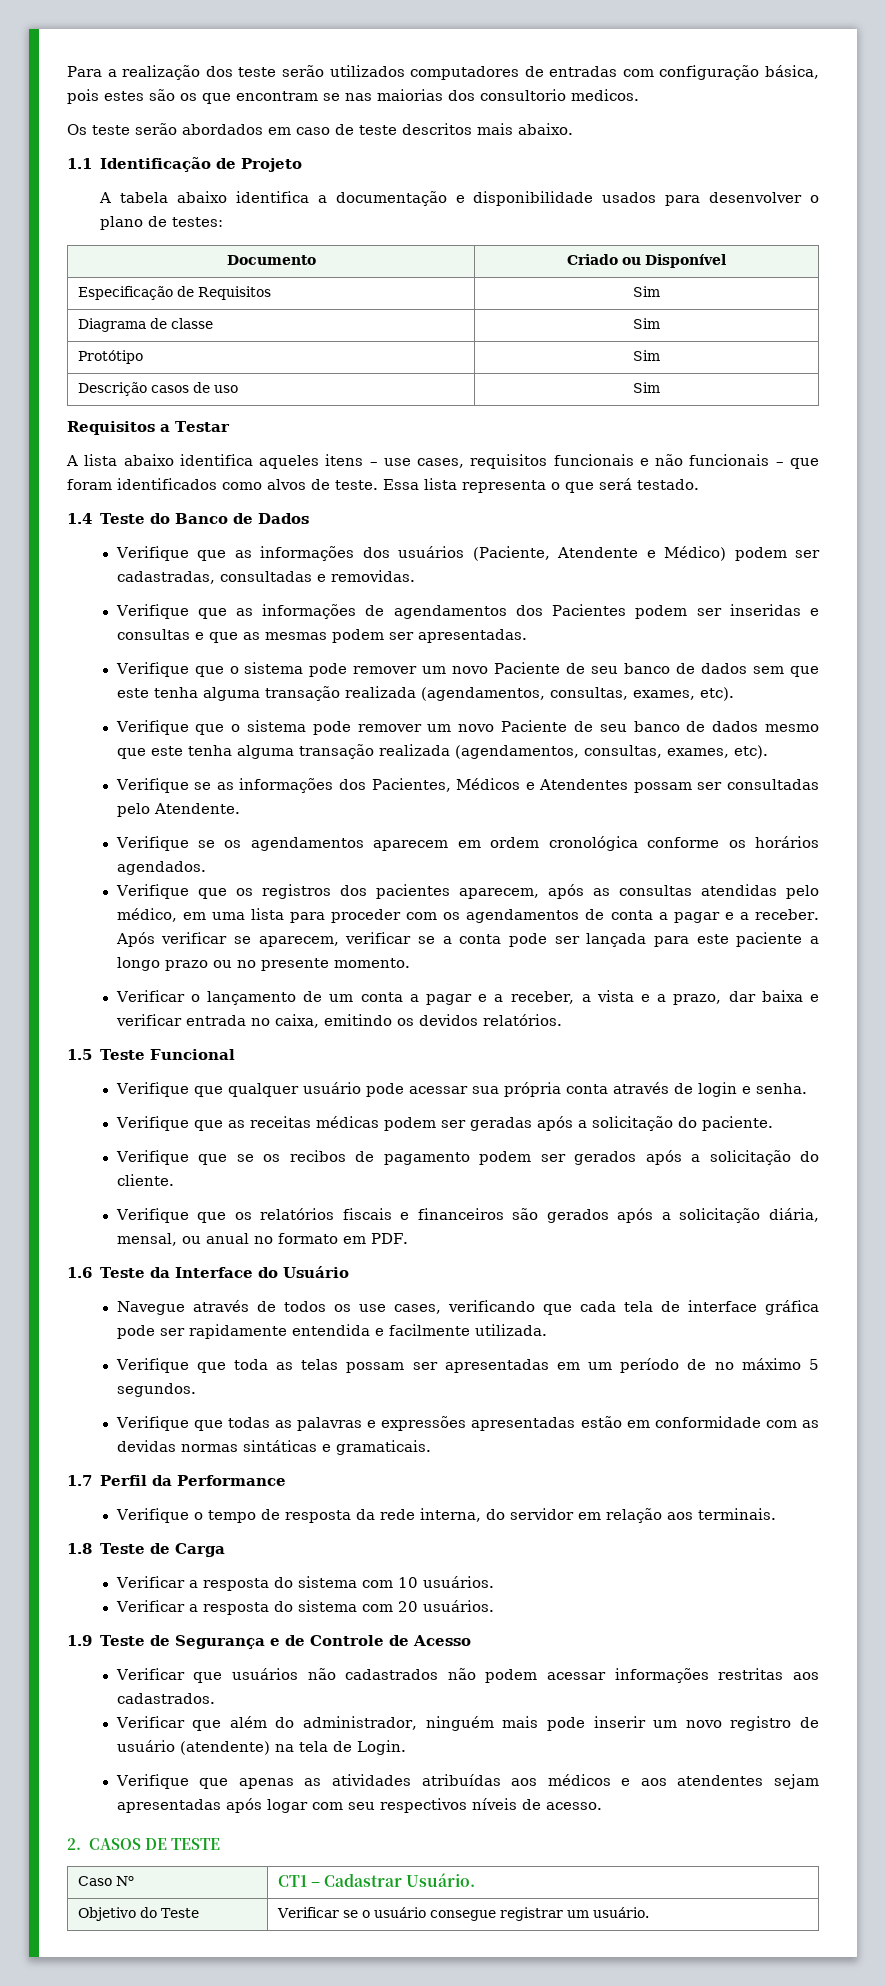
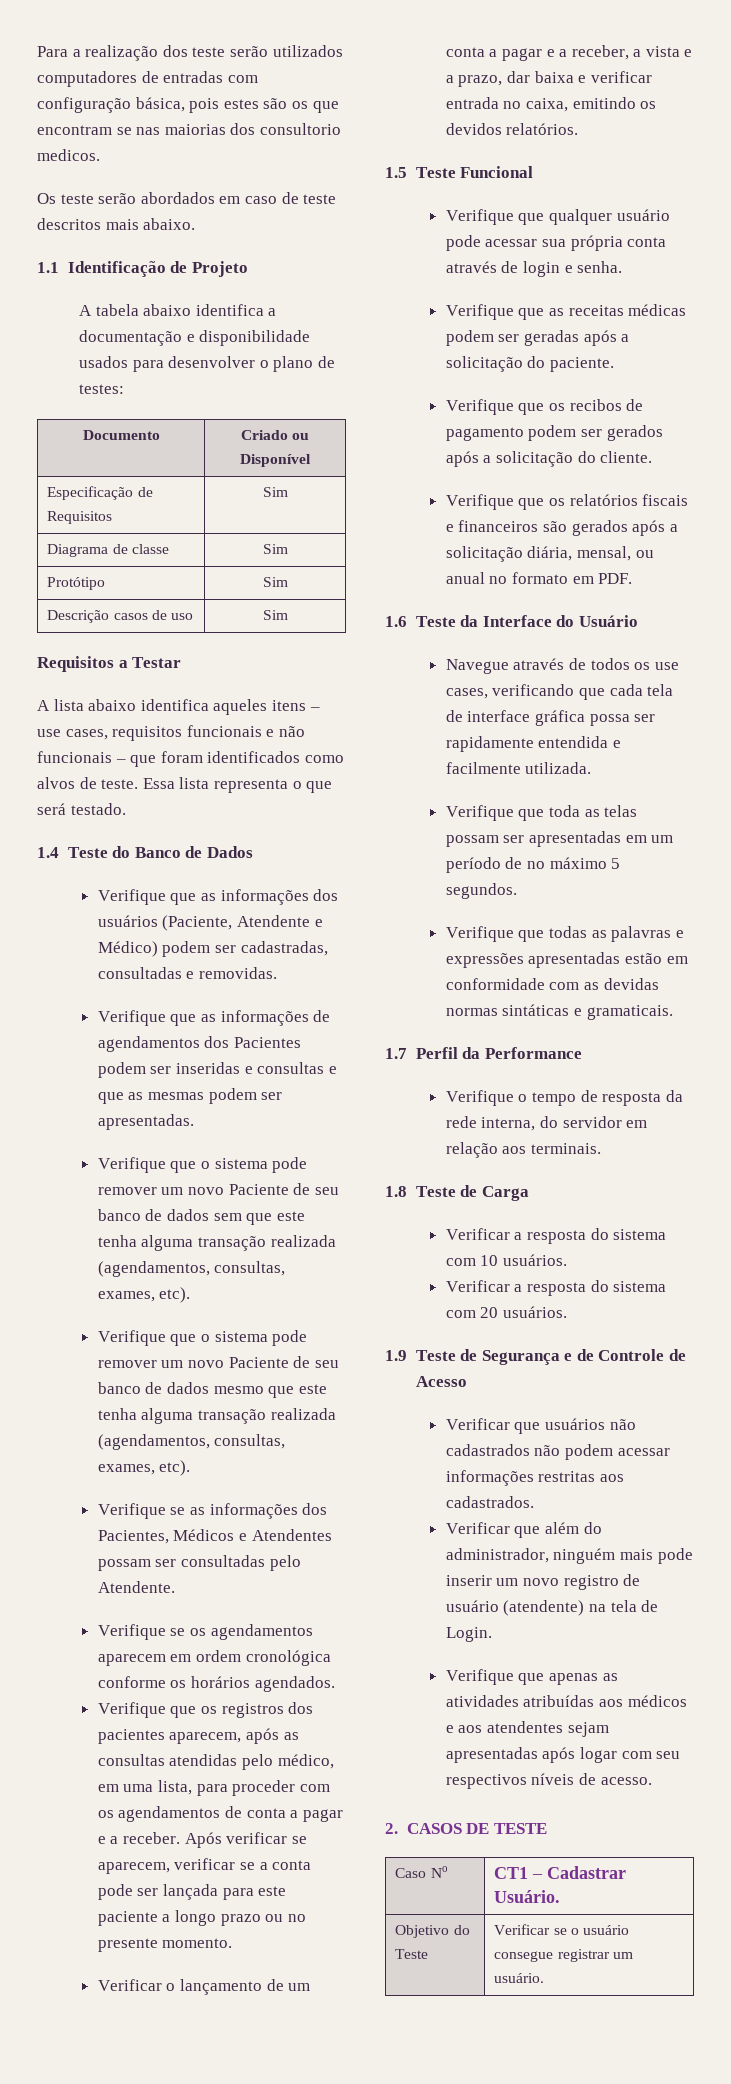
[250,908,284,920] lista -> [157,1780,192,1795] lista,
[236,1154,254,1162] se -> (545, 409) none
[116,1325,155,1339] pode -> [589,714,630,726] possa

